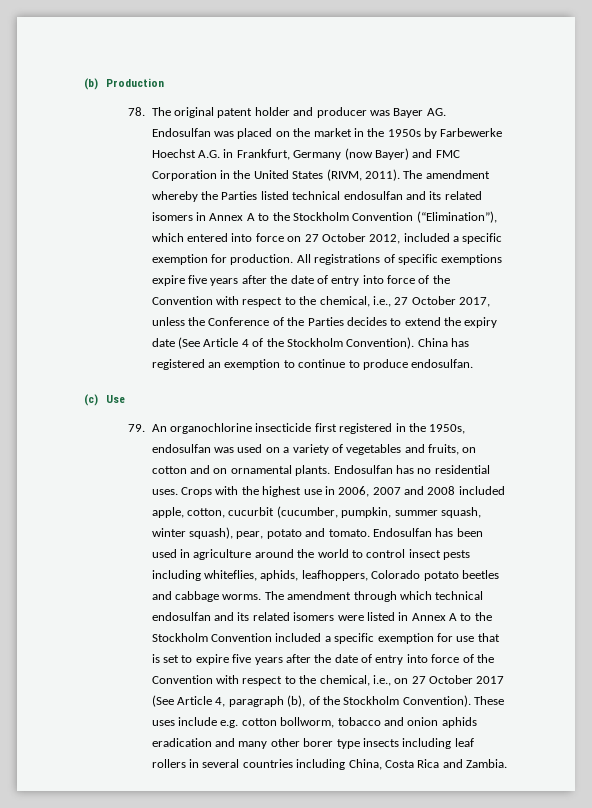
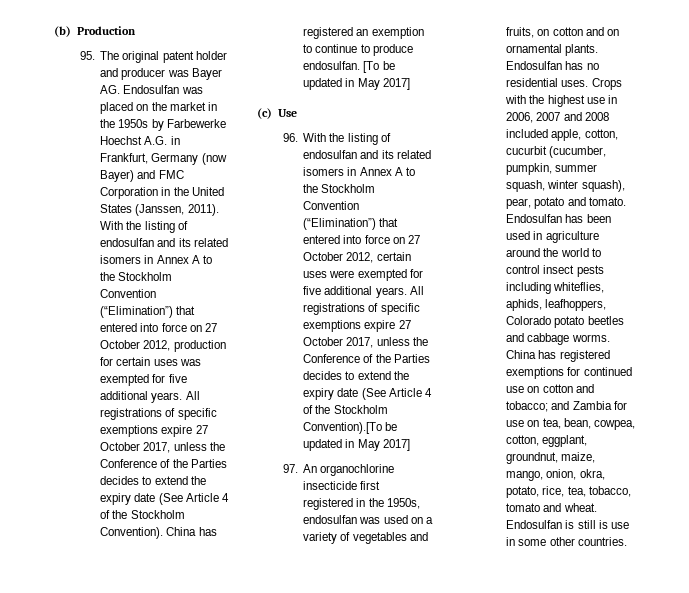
[128,107,146,116] 78. -> [79,51,95,60] 95.
[326,169,490,181] [151,191,341,202] (RIVM, 2011). The amendment whereby the Parties listed technical -> [135,204,219,216] [100,221,188,233] (Janssen, 2011). With the listing of
[416,211,497,223] [151,233,503,244] [151,254,503,265] [151,275,450,286] [151,296,391,307] (“Elimination”), which entered into force on 27 October 2012, included a specific exemption for production. All registrations of specific exemptions expire five years after the date of entry into force of the Convention with respect to the chemical, i.e., -> [100,306,196,318] [100,323,217,332] [100,340,226,352] [100,357,201,366] [100,374,187,386] [100,391,200,403] [100,408,217,420] [100,425,193,437] (“Elimination”) that entered into force on 27 October 2012, production for certain uses was exempted for five additional years. All registrations of specific exemptions expire
[84,394,126,406] [128,424,146,432] // (c) Use // 79. -> [363,61,395,73] [303,78,410,90] [257,108,297,119] [282,133,391,145] [303,150,431,159] [303,167,415,176] [303,184,376,193] [303,201,360,210] [303,218,399,230] [303,235,420,244] [303,252,411,263] [303,269,423,281] [303,286,424,298] [303,303,420,315] [303,320,411,332] [303,337,428,348] [303,354,430,363] [303,371,409,380] [303,388,432,400] [303,405,388,414] [303,422,398,434] [303,439,410,451] [282,464,298,473] [To be updated in May 2017] // (c) Use // 96. With the listing of endosulfan and its related isomers in Annex A to the Stockholm Convention (“Elimination”) that entered into force on 27 October 2012, certain uses were exempted for five additional years. All registrations of specific exemptions expire 27 October 2017, unless the Conference of the Parties decides to extend the expiry date (See Article 4 of the Stockholm Convention).[To be updated in May 2017] // 97.
[264,591,484,602] [151,612,492,621] [151,633,500,644] [151,654,494,665] [151,675,505,686] [151,695,505,707] [151,717,477,728] [151,738,474,749] [151,759,508,770] The amendment through which technical endosulfan and its related isomers were listed in Annex A to the Stockholm Convention included a specific exemption for use that is set to expire five years after the date of entry into force of the Convention with respect to the chemical, i.e., on 27 October 2017 (See Article 4, paragraph (b), of the Stockholm Convention). These uses include e.g. cotton bollworm, tobacco and onion aphids eradication and many other borer type insects including leaf rollers in several countries including China, Costa Rica and Zambia. -> [506,350,610,362] [506,367,632,379] [506,384,594,393] [506,401,627,412] [506,418,635,430] [506,435,588,447] [506,452,596,464] [506,469,605,481] [506,486,631,498] [506,503,597,512] [506,520,629,529] [506,537,627,546] China has registered exemptions for continued use on cotton and tobacco; and Zambia for use on tea, bean, cowpea, cotton, eggplant, groundnut, maize, mango, onion, okra, potato, rice, tea, tobacco, tomato and wheat. Endosulfan is still is use in some other countries.

